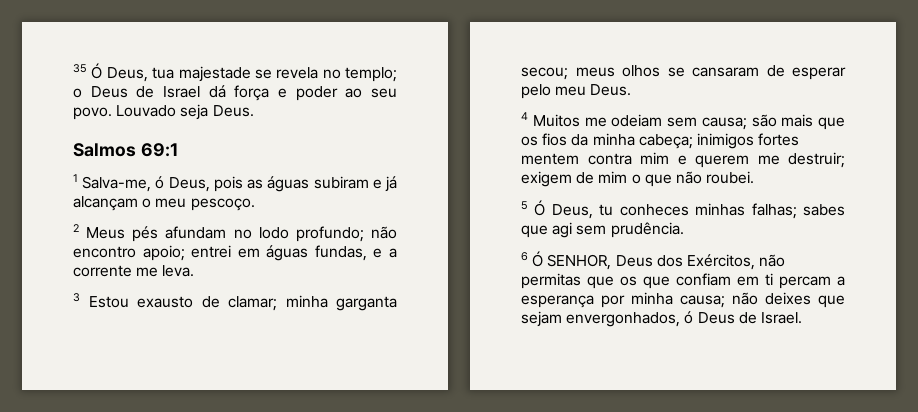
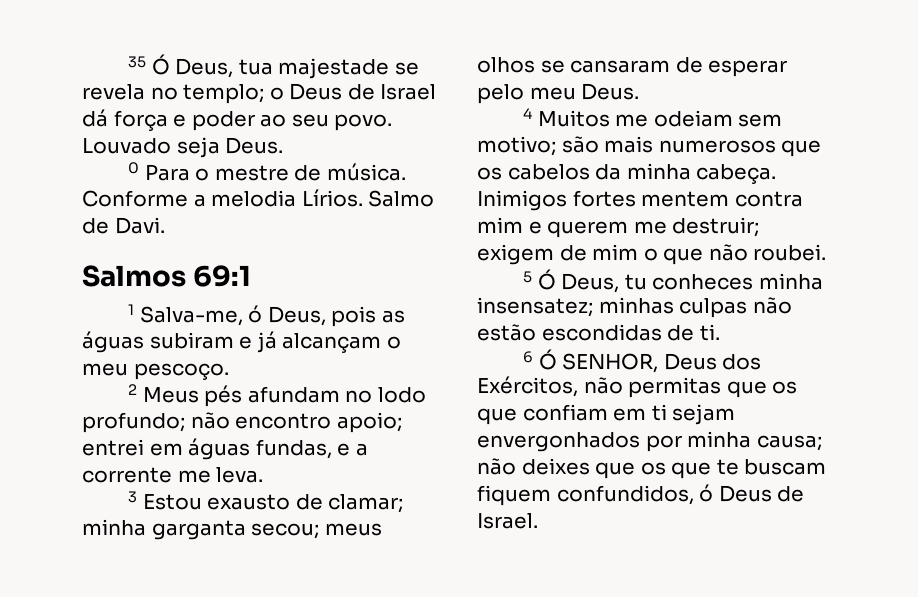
(254, 111) none -> [128,162,406,181] [82,189,435,207] [82,217,165,234] // 0 Para o mestre de música. Conforme a melodia Lírios. Salmo de Davi.
[701,117,747,130] causa; -> [477,136,556,156] motivo;
[818,117,845,130] [521,133,568,146] que os fios -> [658,140,822,157] [477,164,590,180] numerosos que os cabelos
[638,133,754,149] cabeça; inimigos -> [696,164,777,184] [477,190,567,211] cabeça. Inimigos
[695,203,845,219] [521,222,684,238] minhas falhas; sabes que agi sem prudência. -> [758,273,823,290] [477,297,792,318] [477,324,720,341] minha insensatez; minhas culpas não estão escondidas de ti.
[779,276,845,289] [521,295,594,308] percam a esperança -> [672,404,736,425] [477,432,640,452] sejam envergonhados
[521,311,681,327] sejam envergonhados, -> [640,459,827,479] [477,485,694,506] os que te buscam fiquem confundidos,

